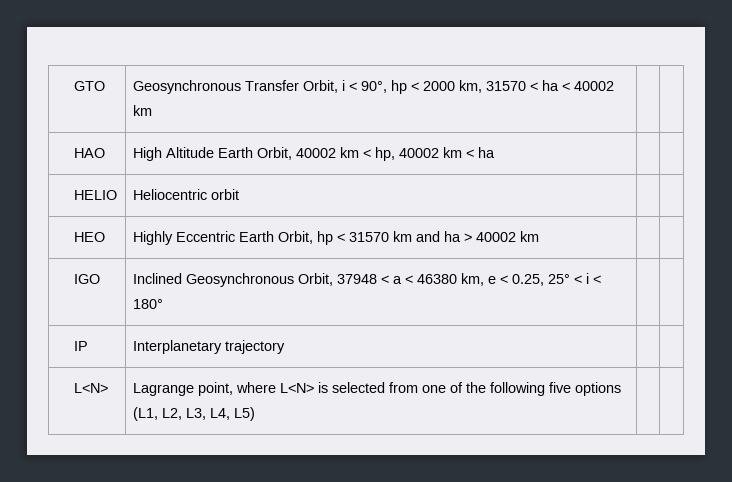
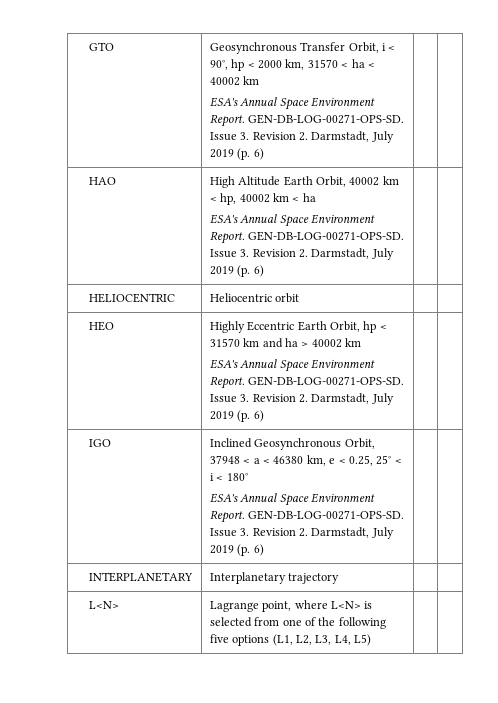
(152, 110) none -> [209,97,376,110] [209,114,405,127] [209,131,394,143] [209,148,264,160] // ESA's Annual Space Environment Report. GEN-DB-LOG-00271-OPS-SD. Issue 3. Revision 2. Darmstadt, July 2019 (p. 6)
[73,190,117,200] | | // HELIO -> [209,214,376,227] [209,231,405,244] [209,248,394,260] [209,265,264,277] [88,293,175,303] // ESA's Annual Space Environment Report. GEN-DB-LOG-00271-OPS-SD. Issue 3. Revision 2. Darmstadt, July 2019 (p. 6) | | // HELIOCENTRIC
(539, 236) none -> [209,359,376,372] [209,376,405,389] [209,393,394,405] [209,410,264,422] // ESA's Annual Space Environment Report. GEN-DB-LOG-00271-OPS-SD. Issue 3. Revision 2. Darmstadt, July 2019 (p. 6)
[73,341,88,351] | | // IP -> [209,493,376,506] [209,510,405,523] [209,527,394,539] [209,544,264,556] [88,572,193,582] // ESA's Annual Space Environment Report. GEN-DB-LOG-00271-OPS-SD. Issue 3. Revision 2. Darmstadt, July 2019 (p. 6) | | // INTERPLANETARY

